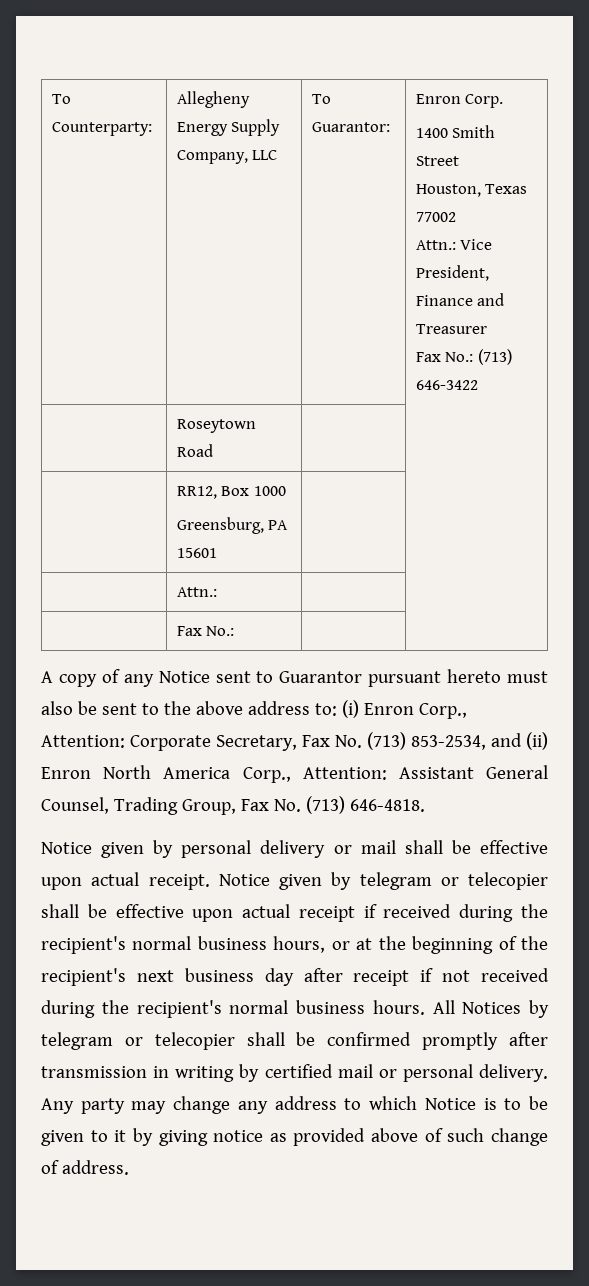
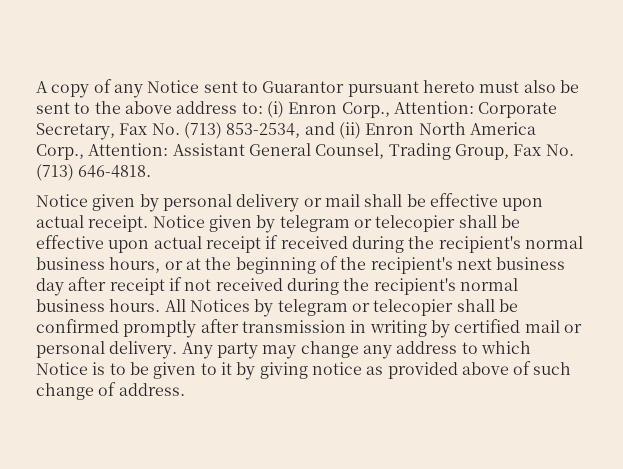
[51,94,71,104] [51,122,152,136] [176,91,250,108] [176,119,281,136] [176,150,278,164] [311,94,331,104] [311,122,390,132] [415,94,504,108] [415,125,496,138] [415,156,459,166] [415,184,528,197] [415,212,456,222] [415,239,493,250] [415,265,489,281] [415,293,505,306] [415,324,487,334] [415,349,512,365] [415,380,478,390] [176,419,256,433] [176,444,213,457] [176,486,286,499] [176,517,289,534] [176,548,217,558] [176,587,217,597] [176,626,235,636] To Counterparty: | Allegheny Energy Supply Company, LLC | To Guarantor: | Enron Corp. // 1400 Smith Street // Houston, Texas 77002 // Attn.: Vice President, Finance and Treasurer // Fax No.: (713) 646-3422 // | Roseytown Road | | // | RR12, Box 1000 // Greensburg, PA 15601 | | // | Attn.: | | // | Fax No.: | | // -> (36, 87) none

